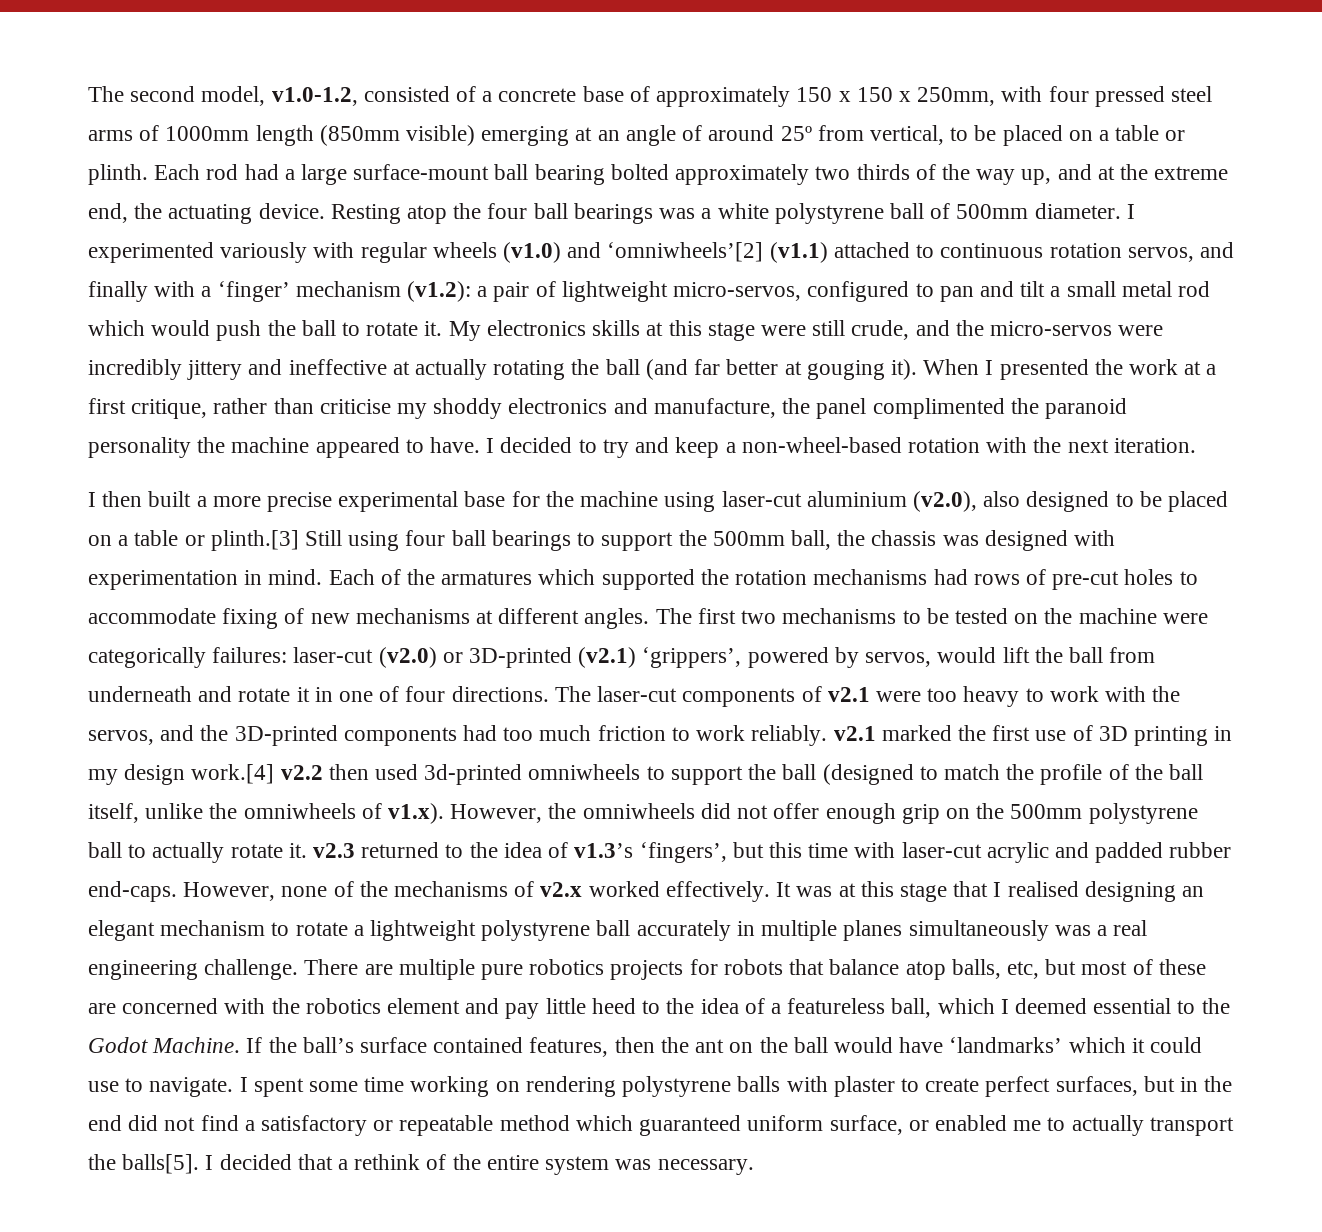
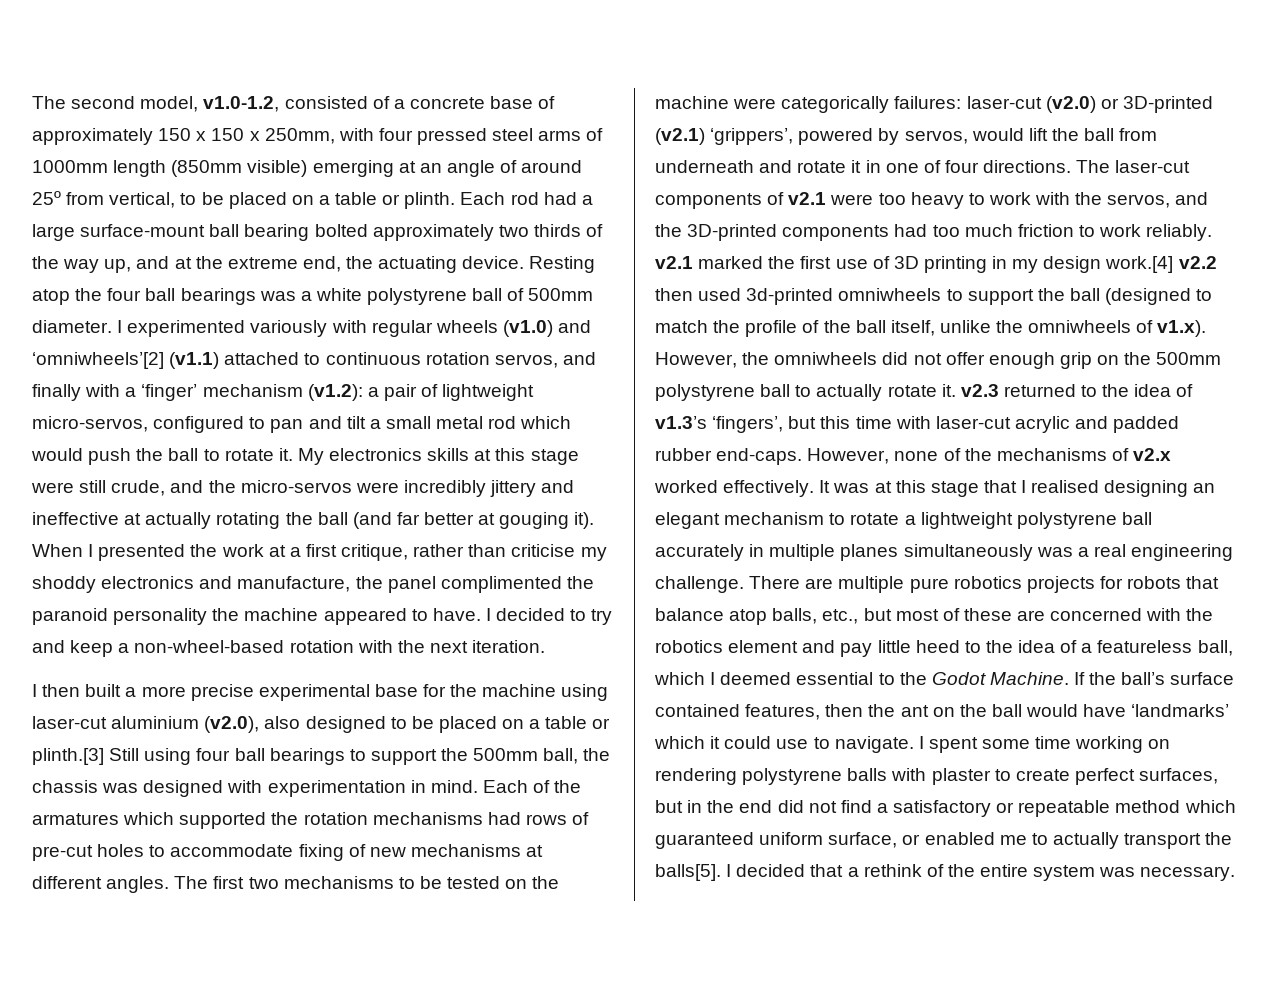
[1006,961,1039,979] etc, -> [822,609,859,624] etc.,

